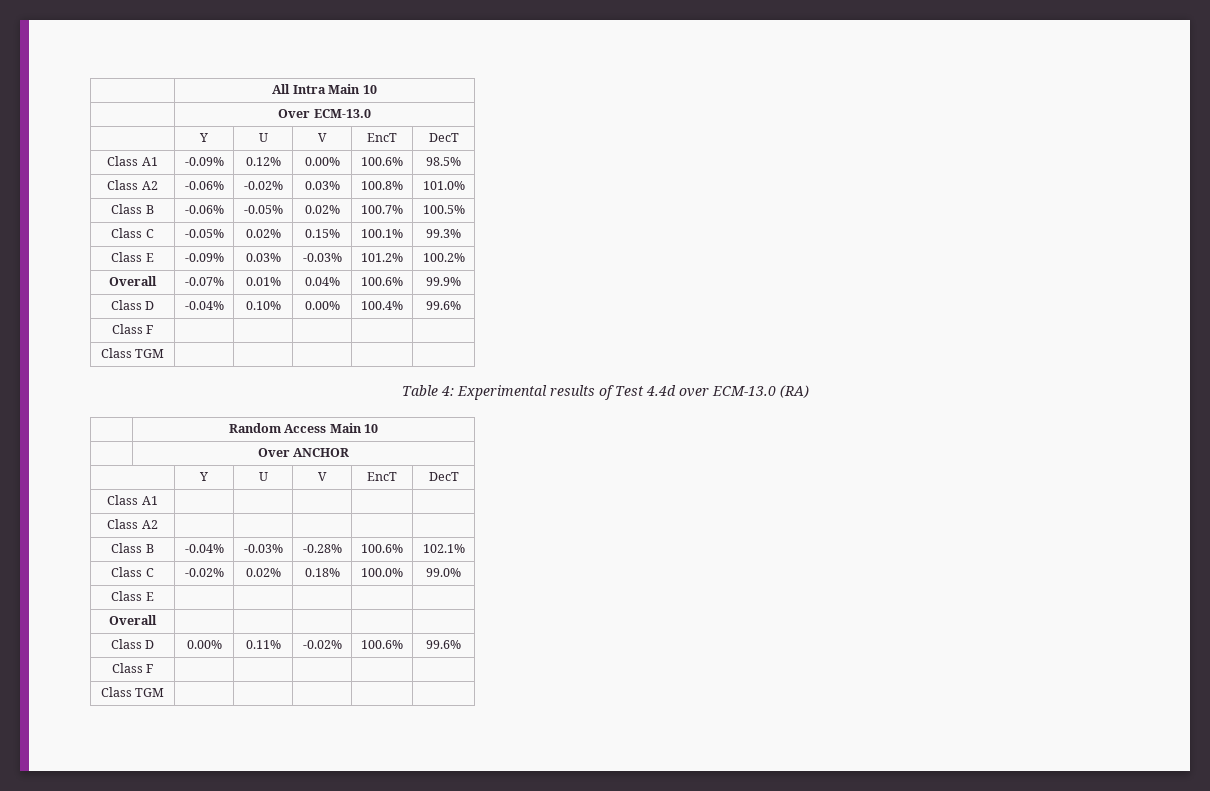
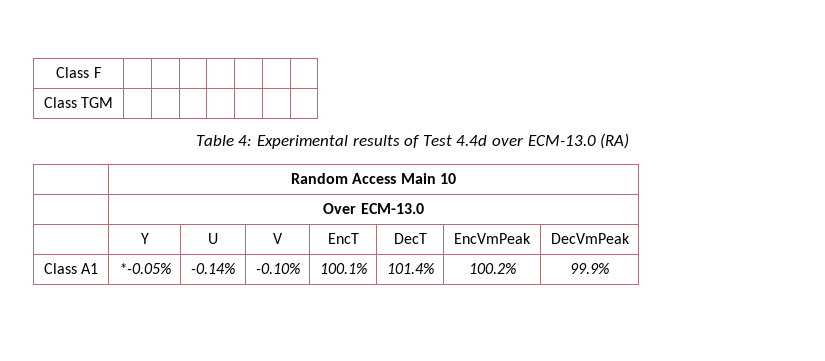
[272,84,377,94] [278,109,371,118] [199,133,208,142] [258,133,268,142] [318,133,327,142] [367,133,397,142] [428,133,459,142] [107,156,158,166] [184,157,224,166] [245,157,281,166] [304,157,340,166] [361,157,403,166] [426,157,461,166] [107,180,158,190] [184,181,224,190] [243,181,283,190] [304,181,340,190] [361,181,403,190] [422,181,465,190] [111,204,154,214] [184,205,224,214] [243,205,283,214] [304,205,340,214] [361,205,403,214] [422,205,465,214] [111,228,154,238] [184,229,224,238] [245,229,281,238] [304,229,340,238] [361,229,403,238] [426,229,461,238] [111,252,154,262] [184,253,224,262] [245,253,281,262] [302,253,342,262] [361,253,403,262] [422,253,465,262] [109,276,157,286] [184,277,224,286] [245,277,281,286] [304,277,340,286] [361,277,403,286] [426,277,461,286] [110,300,155,310] [184,301,224,310] [245,301,281,310] [304,301,340,310] [361,301,403,310] [426,301,461,310] [111,324,154,334] [100,348,165,358] | All Intra Main 10 // | Over ECM-13.0 // | Y | U | V | EncT | DecT // Class A1 | -0.09% | 0.12% | 0.00% | 100.6% | 98.5% // Class A2 | -0.06% | -0.02% | 0.03% | 100.8% | 101.0% // Class B | -0.06% | -0.05% | 0.02% | 100.7% | 100.5% // Class C | -0.05% | 0.02% | 0.15% | 100.1% | 99.3% // Class E | -0.09% | 0.03% | -0.03% | 101.2% | 100.2% // Overall | -0.07% | 0.01% | 0.04% | 100.6% | 99.9% // Class D | -0.04% | 0.10% | 0.00% | 100.4% | 99.6% // Class F | | | | | // Class TGM | | | | | -> [56,67,101,78] [43,97,114,108] Class F | | | | | | | // Class TGM | | | | | | |
[293,448,350,457] [199,472,208,481] [258,472,268,481] [318,472,327,481] [367,472,397,481] [428,472,459,481] [107,495,158,505] [107,519,158,529] [111,543,154,553] [184,544,224,553] [243,544,283,553] [302,544,342,553] [361,544,403,553] [422,544,465,553] [111,567,154,577] [184,568,224,577] [245,568,281,577] [304,568,340,577] [361,568,403,577] [426,568,461,577] [111,591,154,601] [109,615,157,625] [110,639,155,649] [186,640,222,649] [245,640,281,649] [302,640,342,649] [361,640,403,649] [426,640,461,649] [111,663,154,673] [100,687,165,697] ANCHOR // | Y | U | V | EncT | DecT // Class A1 | | | | | // Class A2 | | | | | // Class B | -0.04% | -0.03% | -0.28% | 100.6% | 102.1% // Class C | -0.02% | 0.02% | 0.18% | 100.0% | 99.0% // Class E | | | | | // Overall | | | | | // Class D | 0.00% | 0.11% | -0.02% | 100.6% | 99.6% // Class F | | | | | // Class TGM | | | | | -> [360,203,424,214] [140,233,149,244] [208,233,218,244] [273,233,283,244] [327,233,359,244] [393,233,427,244] [454,233,531,244] [550,233,630,244] [43,263,99,274] [118,263,172,274] [191,263,236,274] [255,263,301,274] [319,263,368,274] [386,263,435,274] [468,263,517,274] [570,263,610,274] ECM-13.0 // | Y | U | V | EncT | DecT | EncVmPeak | DecVmPeak // Class A1 | *-0.05% | -0.14% | -0.10% | 100.1% | 101.4% | 100.2% | 99.9%

